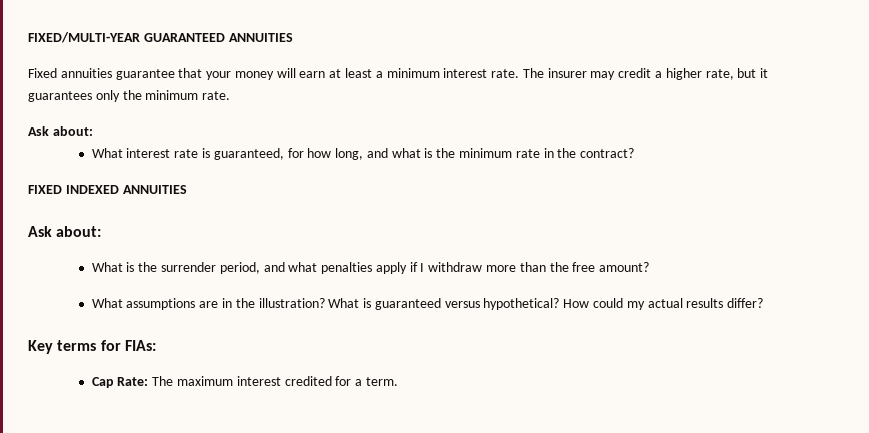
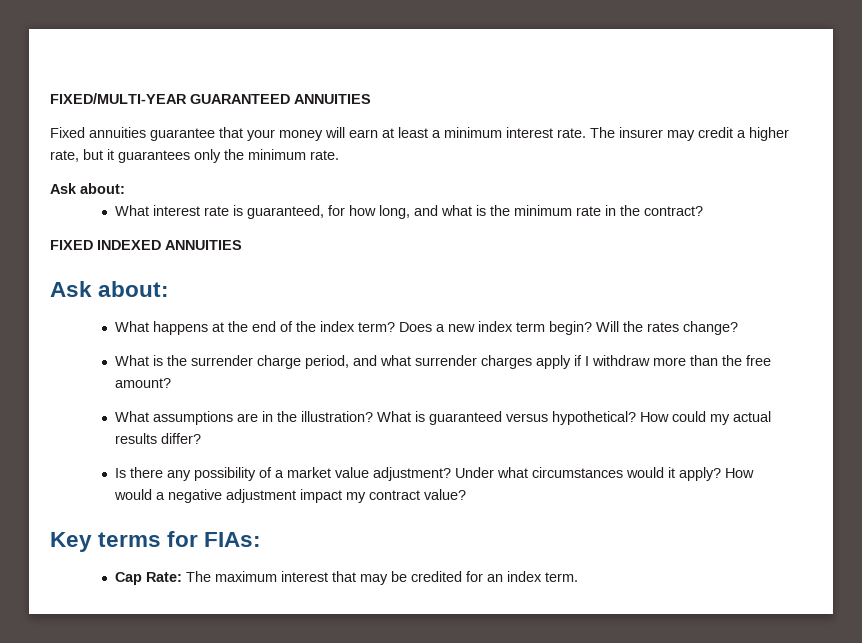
(102, 231) none -> [115,321,739,335] // What happens at the end of the index term? Does a new index term begin? Will the rates change?
(217, 267) none -> [257,355,302,369] charge
[321,262,373,274] penalties -> [415,355,533,369] surrender charges
(764, 303) none -> [115,467,755,481] [114,489,467,503] // Is there any possibility of a market value adjustment? Under what circumstances would it apply? How would a negative adjustment impact my contract value?
[284,376,363,386] credited for a -> [332,571,543,585] that may be credited for an index

